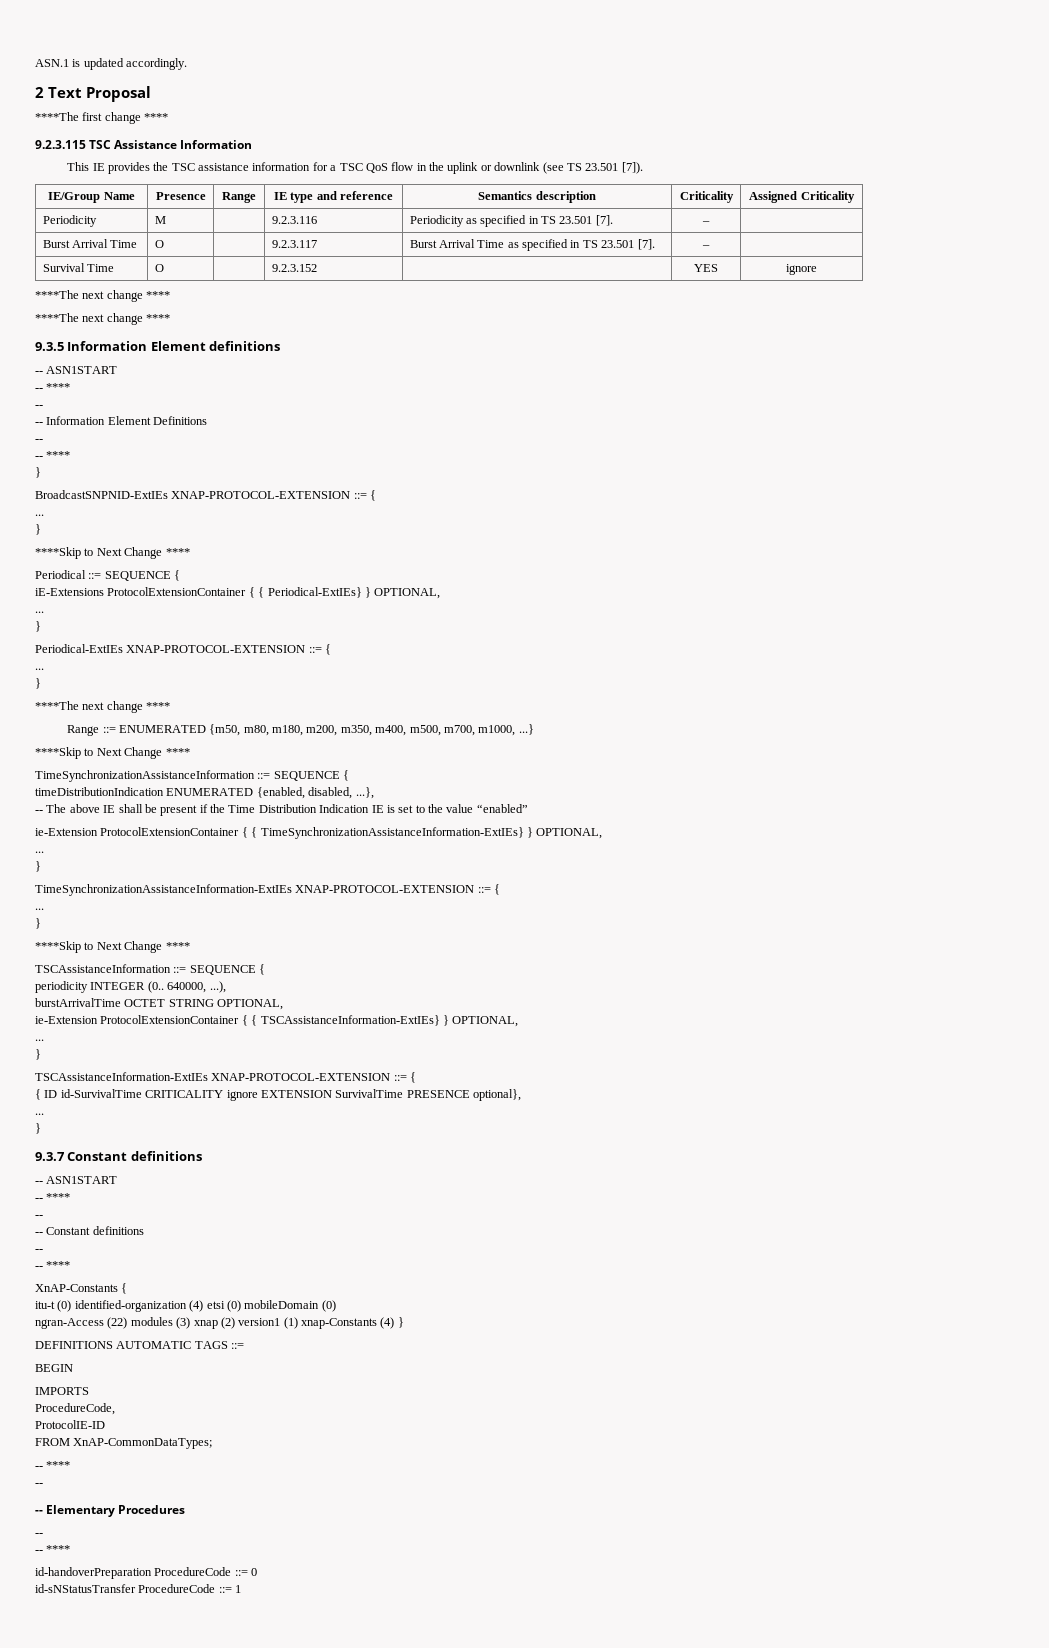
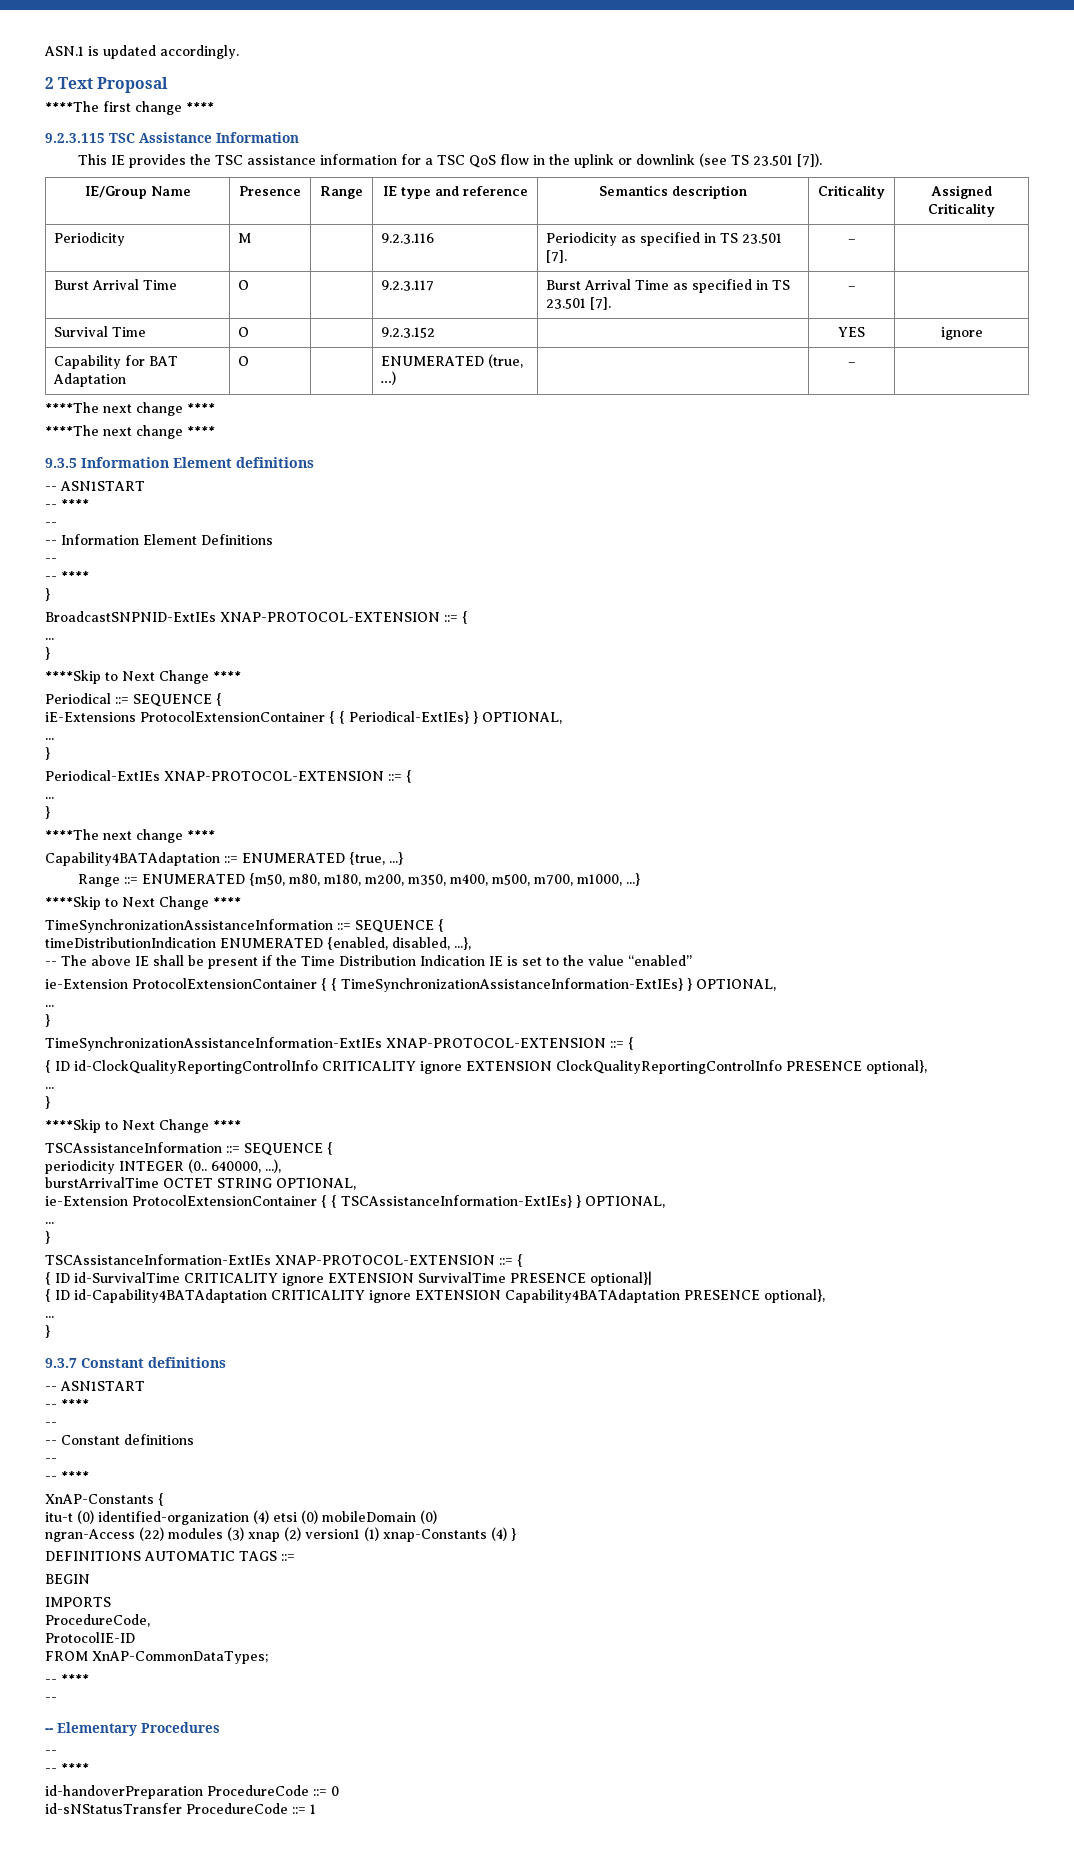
(817, 269) none -> [54,355,179,369] [53,373,127,387] [238,356,250,366] [381,354,524,368] [381,371,397,385] [847,362,856,366] // Capability for BAT Adaptation | O | | ENUMERATED (true, …) | | – |
(171, 706) none -> [45,852,403,866] // Capability4BATAdaptation ::= ENUMERATED {true, ...}
(501, 889) none -> [45,1060,927,1074] // { ID id-ClockQualityReportingControlInfo CRITICALITY ignore EXTENSION ClockQualityReportingControlInfo PRESENCE optional},
(470, 1094) none -> [590,1271,652,1286] [45,1289,760,1303] optional}| // { ID id-Capability4BATAdaptation CRITICALITY ignore EXTENSION Capability4BATAdaptation PRESENCE

